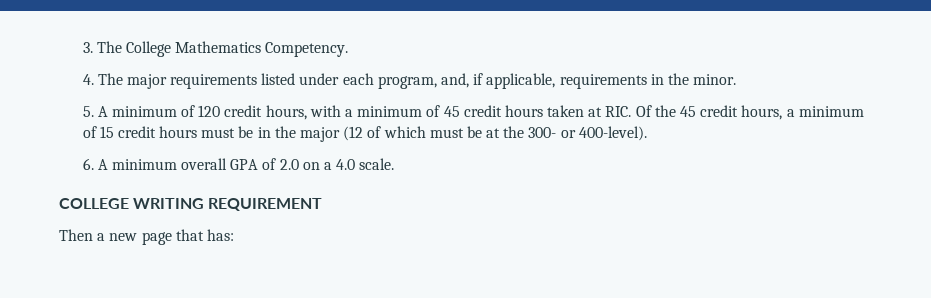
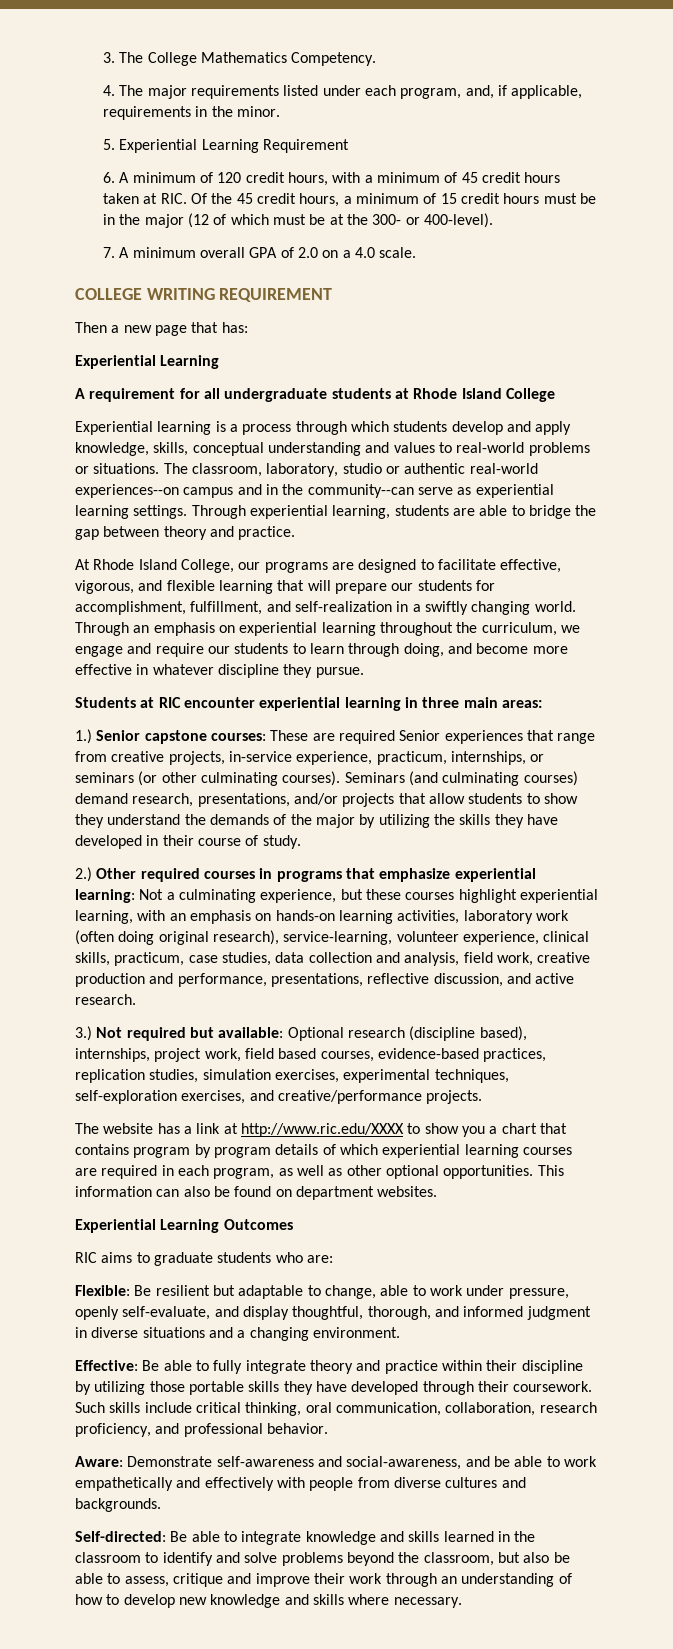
(94, 111) none -> [119,139,350,153] [103,172,116,183] Experiential Learning Requirement // 6.
[82,158,94,170] 6. -> [103,247,116,258] 7.
(234, 235) none -> [75,355,220,369] [75,388,555,402] [75,421,572,435] [75,442,590,456] [75,463,538,477] [75,484,554,498] [75,505,597,519] [75,526,296,540] [75,559,562,573] [75,580,495,594] [75,601,576,615] [75,622,580,636] [75,643,568,657] [75,664,364,678] [75,697,542,711] [75,729,596,744] [75,751,545,765] [75,771,578,786] [75,793,578,807] [75,814,558,828] [75,835,301,849] [75,867,536,882] [75,889,598,903] [75,910,569,924] [75,930,590,945] [75,952,591,966] [75,973,575,987] [75,994,136,1005] [75,1026,527,1041] [75,1048,547,1062] [75,1069,509,1083] [75,1090,483,1104] [75,1123,567,1137] [75,1144,572,1158] [75,1165,564,1179] [75,1186,438,1200] [75,1219,293,1233] [75,1252,333,1266] [75,1285,569,1299] [75,1306,591,1320] [75,1327,400,1341] [75,1360,583,1374] [75,1381,593,1395] [75,1402,597,1416] [75,1423,328,1437] [75,1456,597,1470] [75,1477,526,1491] [75,1498,161,1512] [75,1531,536,1545] [75,1552,570,1566] [75,1573,572,1587] [75,1594,462,1608] // Experiential Learning // A requirement for all undergraduate students at Rhode Island College // Experiential learning is a process through which students develop and apply knowledge, skills, conceptual understanding and values to real-world problems or situations. The classroom, laboratory, studio or authentic real-world experiences--on campus and in the community--can serve as experiential learning settings. Through experiential learning, students are able to bridge the gap between theory and practice. // At Rhode Island College, our programs are designed to facilitate effective, vigorous, and flexible learning that will prepare our students for accomplishment, fulfillment, and self-realization in a swiftly changing world. Through an emphasis on experiential learning throughout the curriculum, we engage and require our students to learn through doing, and become more effective in whatever discipline they pursue. // Students at RIC encounter experiential learning in three main areas: // 1.) Senior capstone courses: These are required Senior experiences that range from creative projects, in-service experience, practicum, internships, or seminars (or other culminating courses). Seminars (and culminating courses) demand research, presentations, and/or projects that allow students to show they understand the demands of the major by utilizing the skills they have developed in their course of study. // 2.) Other required courses in programs that emphasize experiential learning: Not a culminating experience, but these courses highlight experiential learning, with an emphasis on hands-on learning activities, laboratory work (often doing original research), service-learning, volunteer experience, clinical skills, practicum, case studies, data collection and analysis, field work, creative production and performance, presentations, reflective discussion, and active research. // 3.) Not required but available: Optional research (discipline based), internships, project work, field based courses, evidence-based practices, replication studies, simulation exercises, experimental techniques, self-exploration exercises, and creative/performance projects. // The website has a link at http://www.ric.edu/XXXX to show you a chart that contains program by program details of which experiential learning courses are required in each program, as well as other optional opportunities. This information can also be found on department websites. // Experiential Learning Outcomes // RIC aims to graduate students who are: // Flexible: Be resilient but adaptable to change, able to work under pressure, openly self-evaluate, and display thoughtful, thorough, and informed judgment in diverse situations and a changing environment. // Effective: Be able to fully integrate theory and practice within their discipline by utilizing those portable skills they have developed through their coursework. Such skills include critical thinking, oral communication, collaboration, research proficiency, and professional behavior. // Aware: Demonstrate self-awareness and social-awareness, and be able to work empathetically and effectively with people from diverse cultures and backgrounds. // Self-directed: Be able to integrate knowledge and skills learned in the classroom to identify and solve problems beyond the classroom, but also be able to assess, critique and improve their work through an understanding of how to develop new knowledge and skills where necessary.

